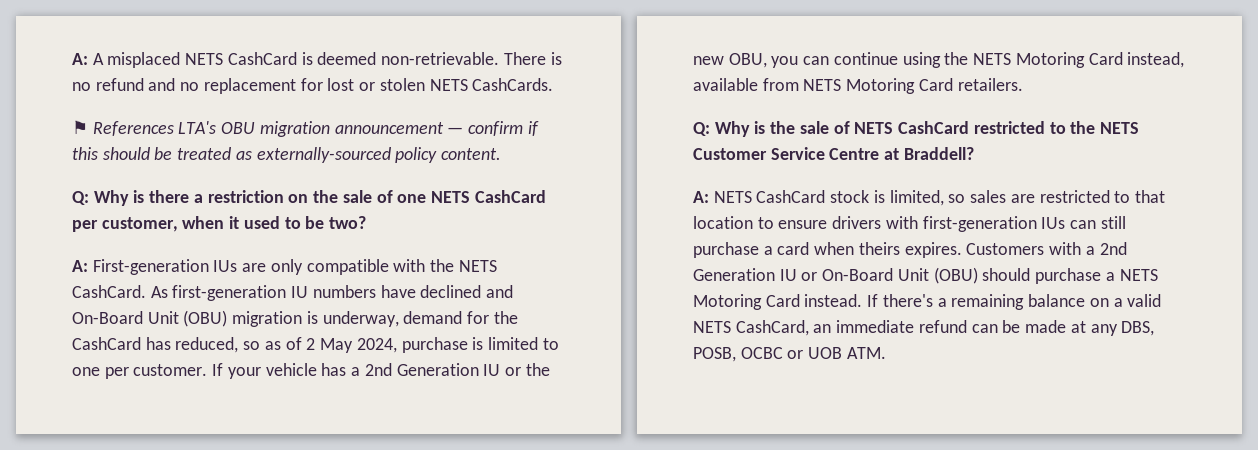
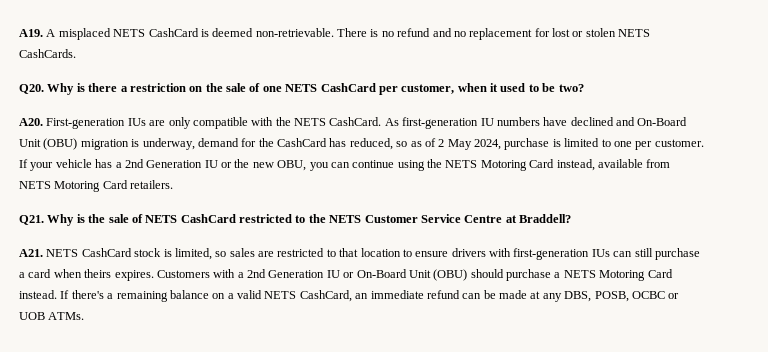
[72,53,88,65] A: -> [19,29,43,37] A19.
[72,120,539,137] [72,147,502,163] [72,191,89,205] ⚑ References LTA's OBU migration announcement — confirm if this should be treated as externally-sourced policy content. // Q: -> [19,84,44,94] Q20.
[72,260,88,272] A: -> [19,118,43,126] A20.
[693,122,710,136] Q: -> [19,215,44,225] Q21.
[693,191,709,203] A: -> [19,249,43,257] A21.
[846,347,886,359] ATM. -> [48,312,85,320] ATMs.

